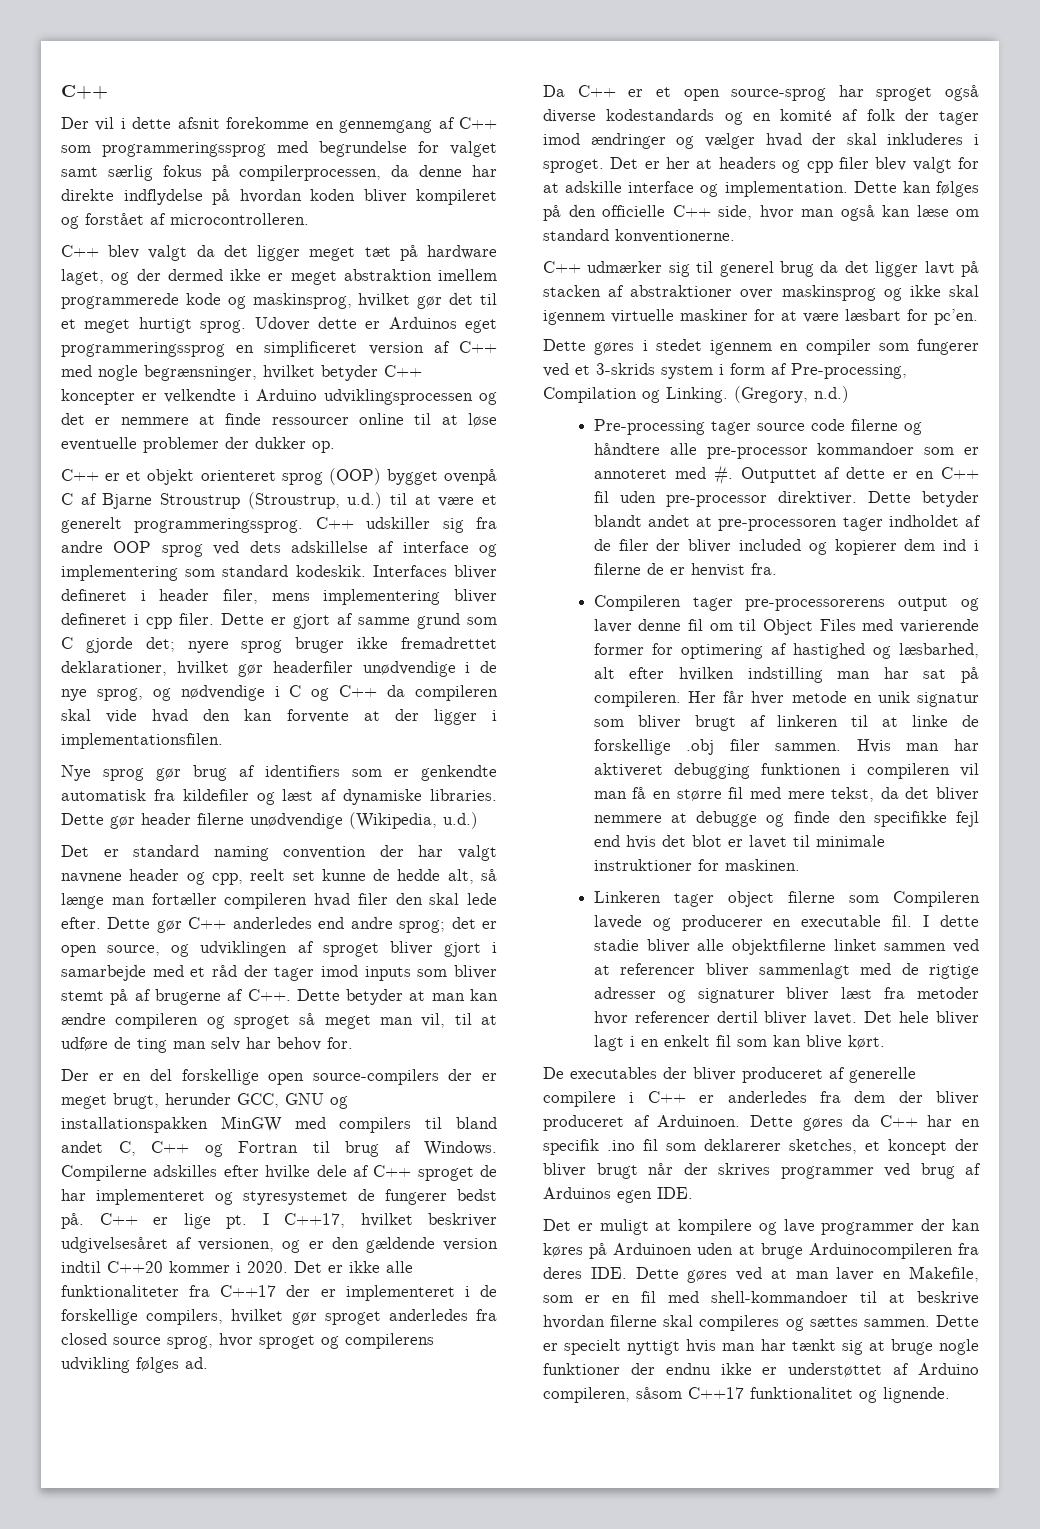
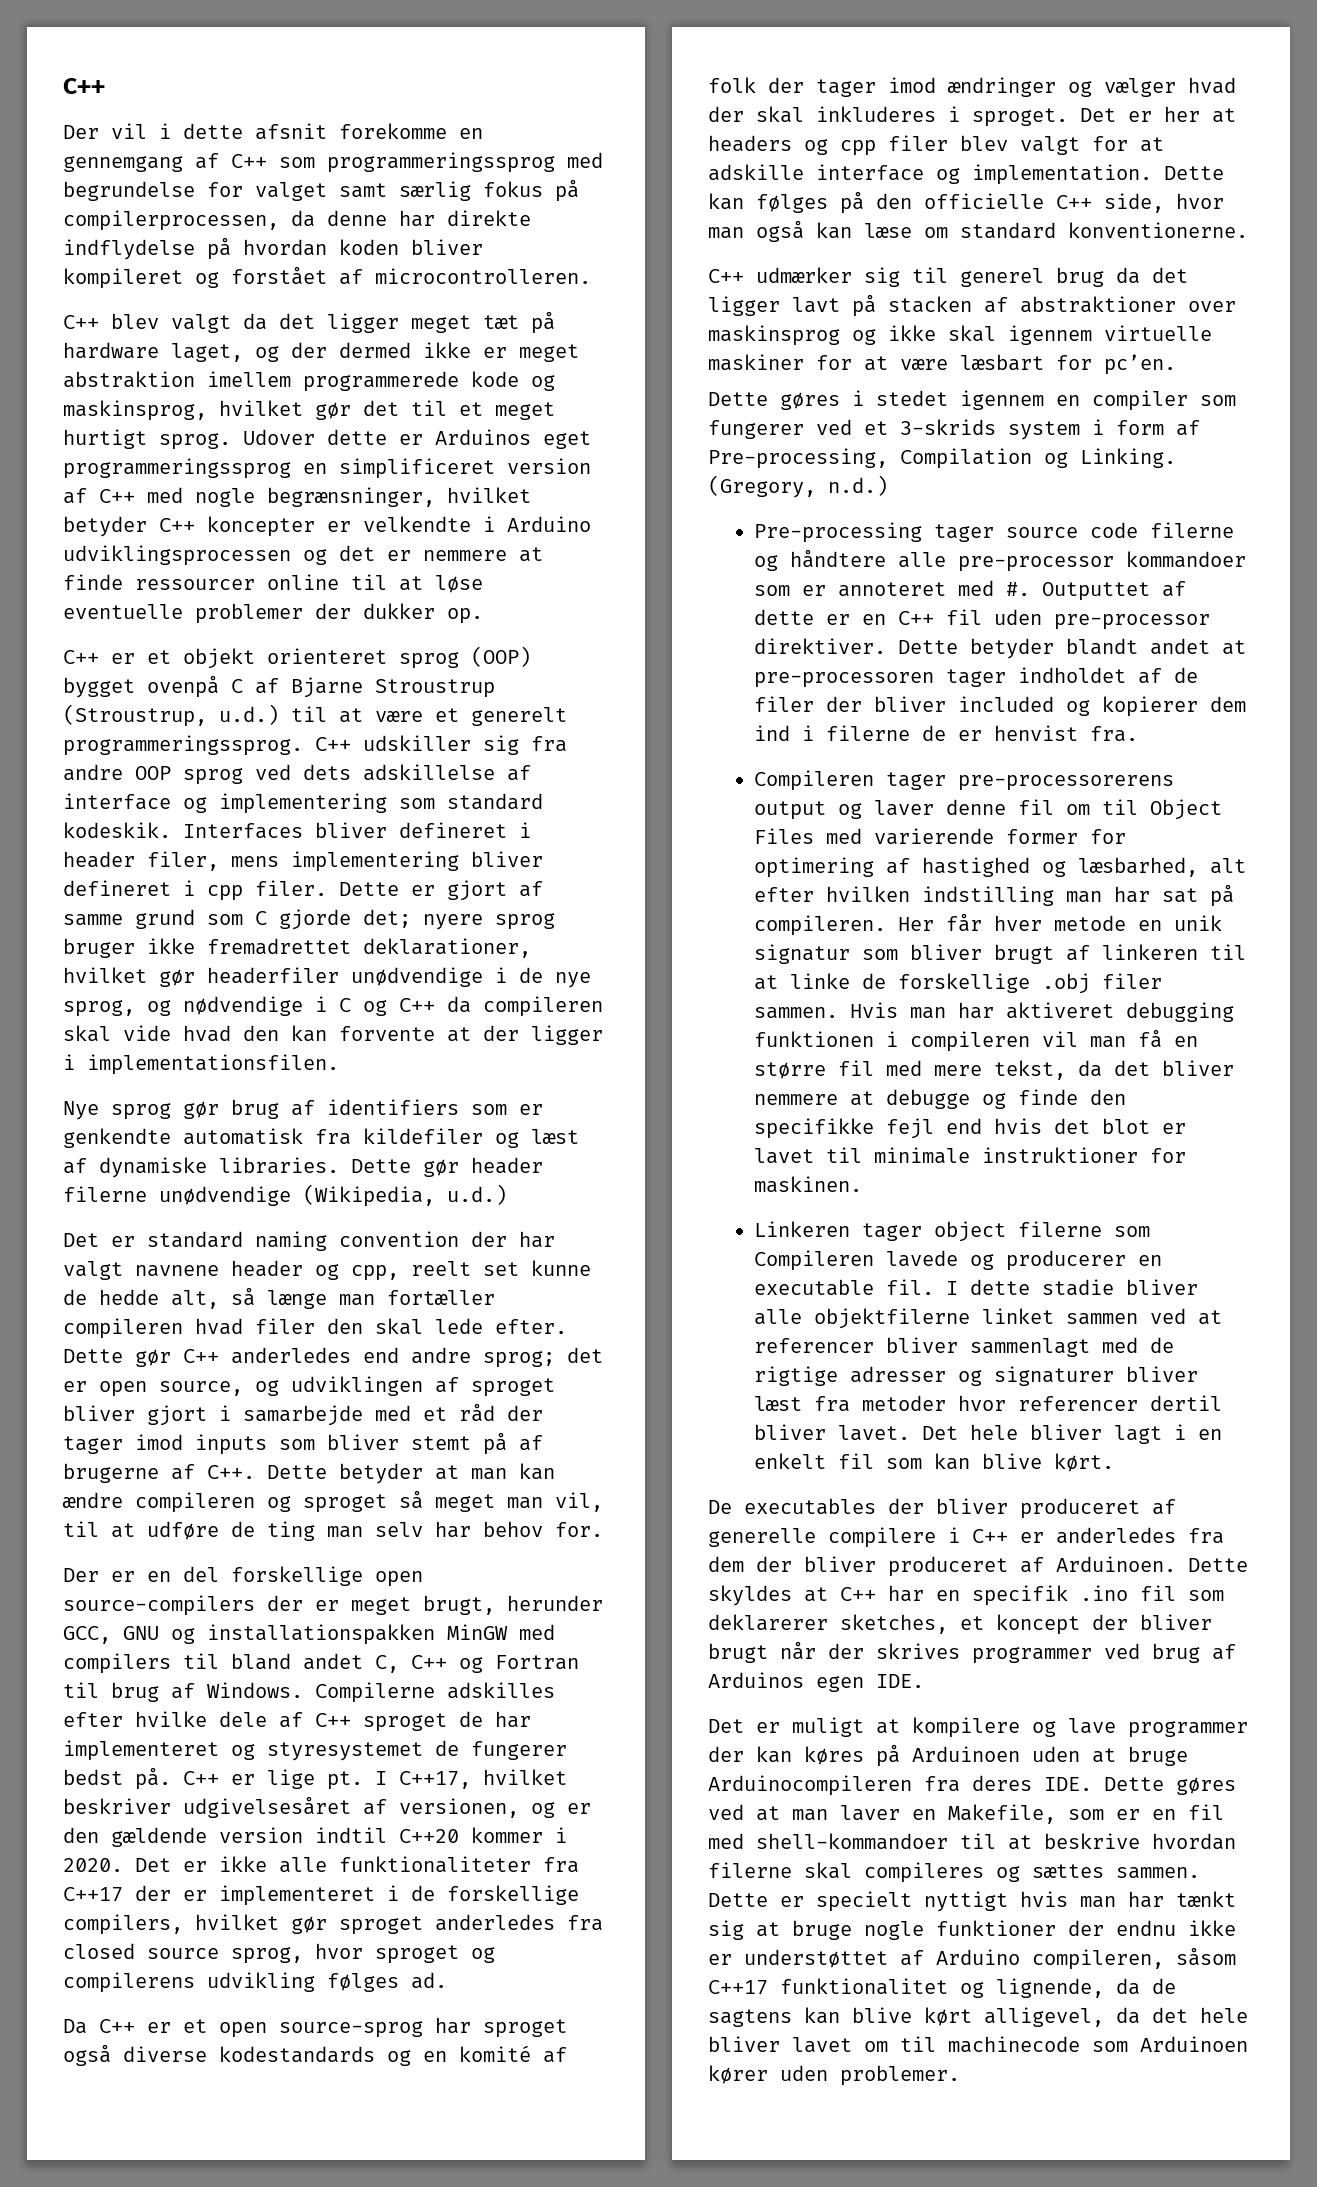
[802,1115,871,1131] gøres da -> [708,1585,828,1606] skyldes at
[883,1387,950,1403] lignende. -> [996,1978,1176,1998] [708,2007,1248,2027] [708,2036,1248,2053] [708,2065,960,2086] lignende, da de sagtens kan blive kørt alligevel, da det hele bliver lavet om til machinecode som Arduinoen kører uden problemer.

